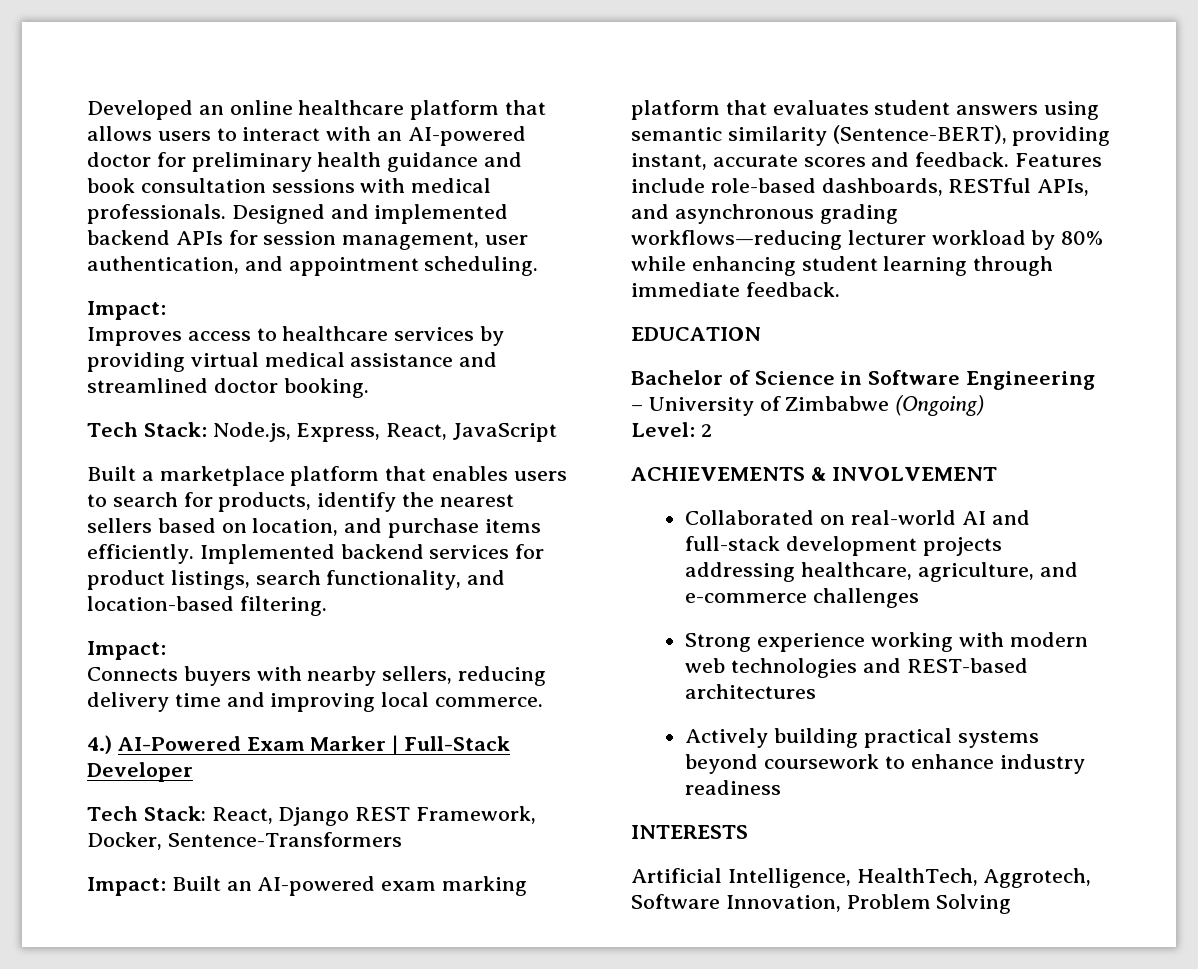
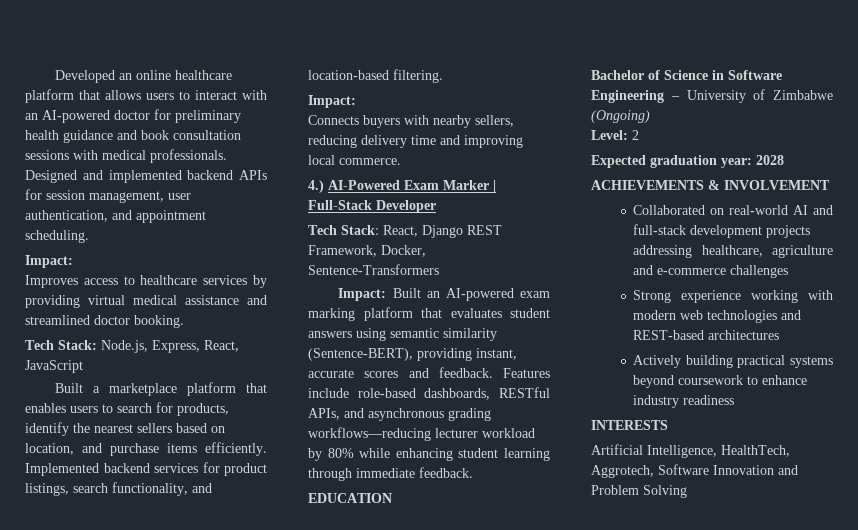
(712, 430) none -> [591,155,784,168] // Expected graduation year: 2028
[917,562,1034,582] agriculture, -> [772,245,833,258] agriculture
[725,895,841,912] Innovation, -> [713,465,798,475] Innovation and

